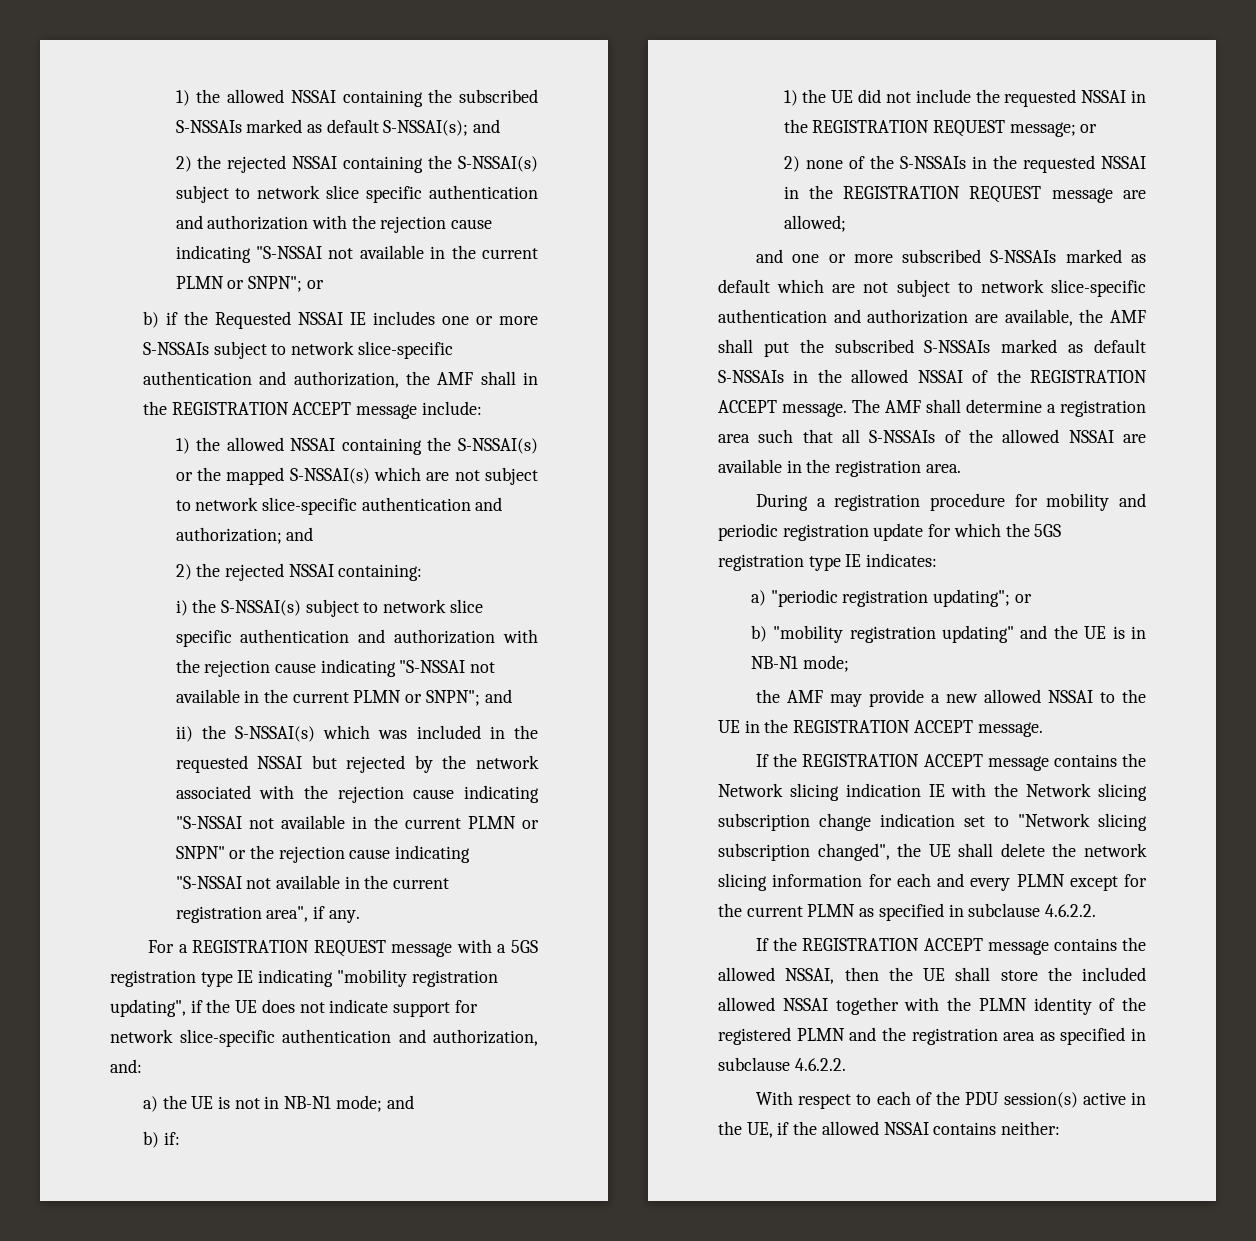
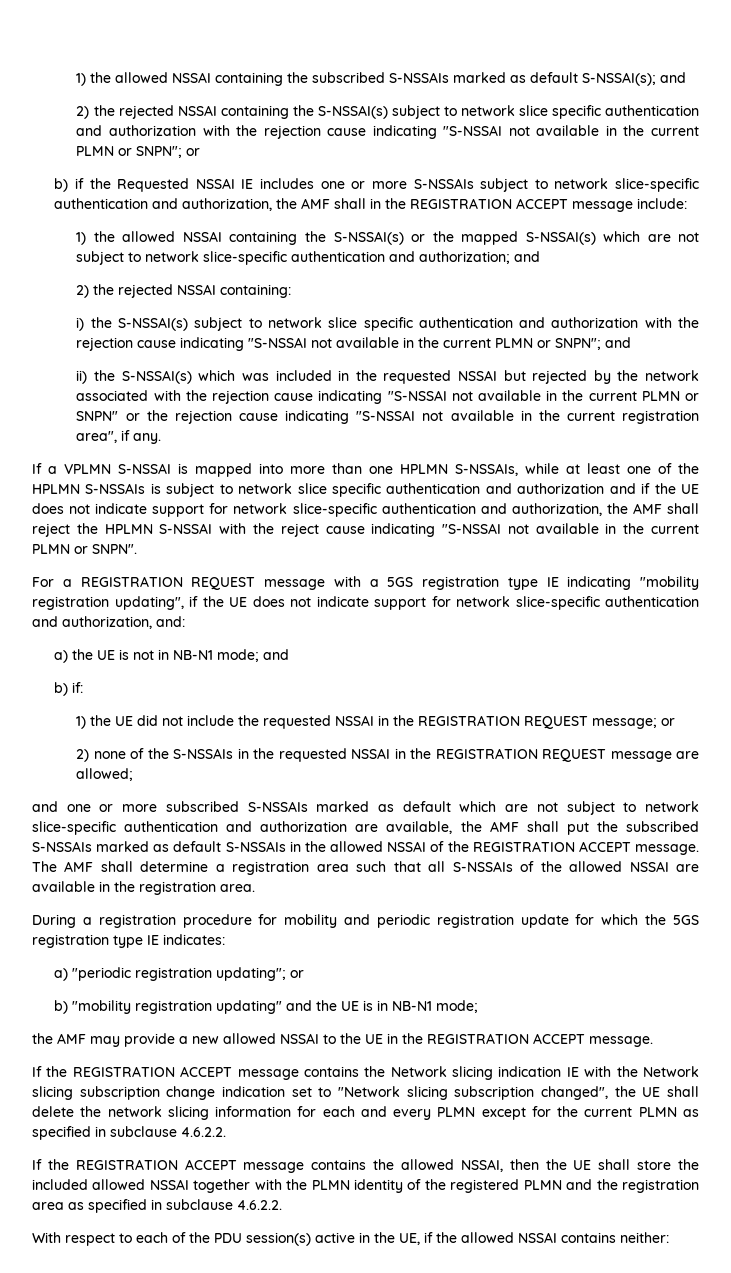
(360, 916) none -> [32,463,699,477] [32,483,700,497] [32,503,700,517] [32,523,700,537] [32,544,137,554] // If a VPLMN S-NSSAI is mapped into more than one HPLMN S-NSSAIs, while at least one of the HPLMN S-NSSAIs is subject to network slice specific authentication and authorization and if the UE does not indicate support for network slice-specific authentication and authorization, the AMF shall reject the HPLMN S-NSSAI with the reject cause indicating "S-NSSAI not available in the current PLMN or SNPN".

